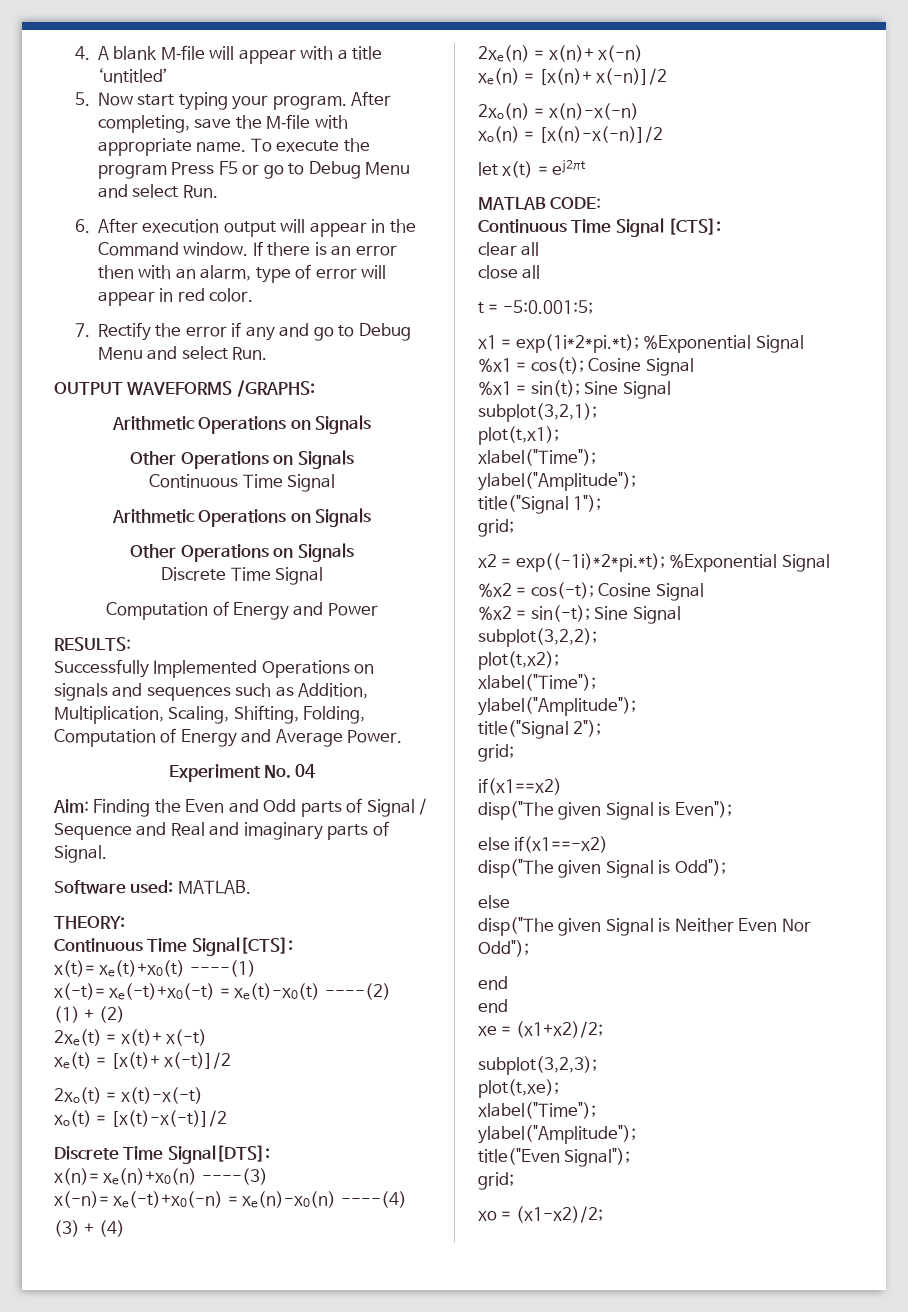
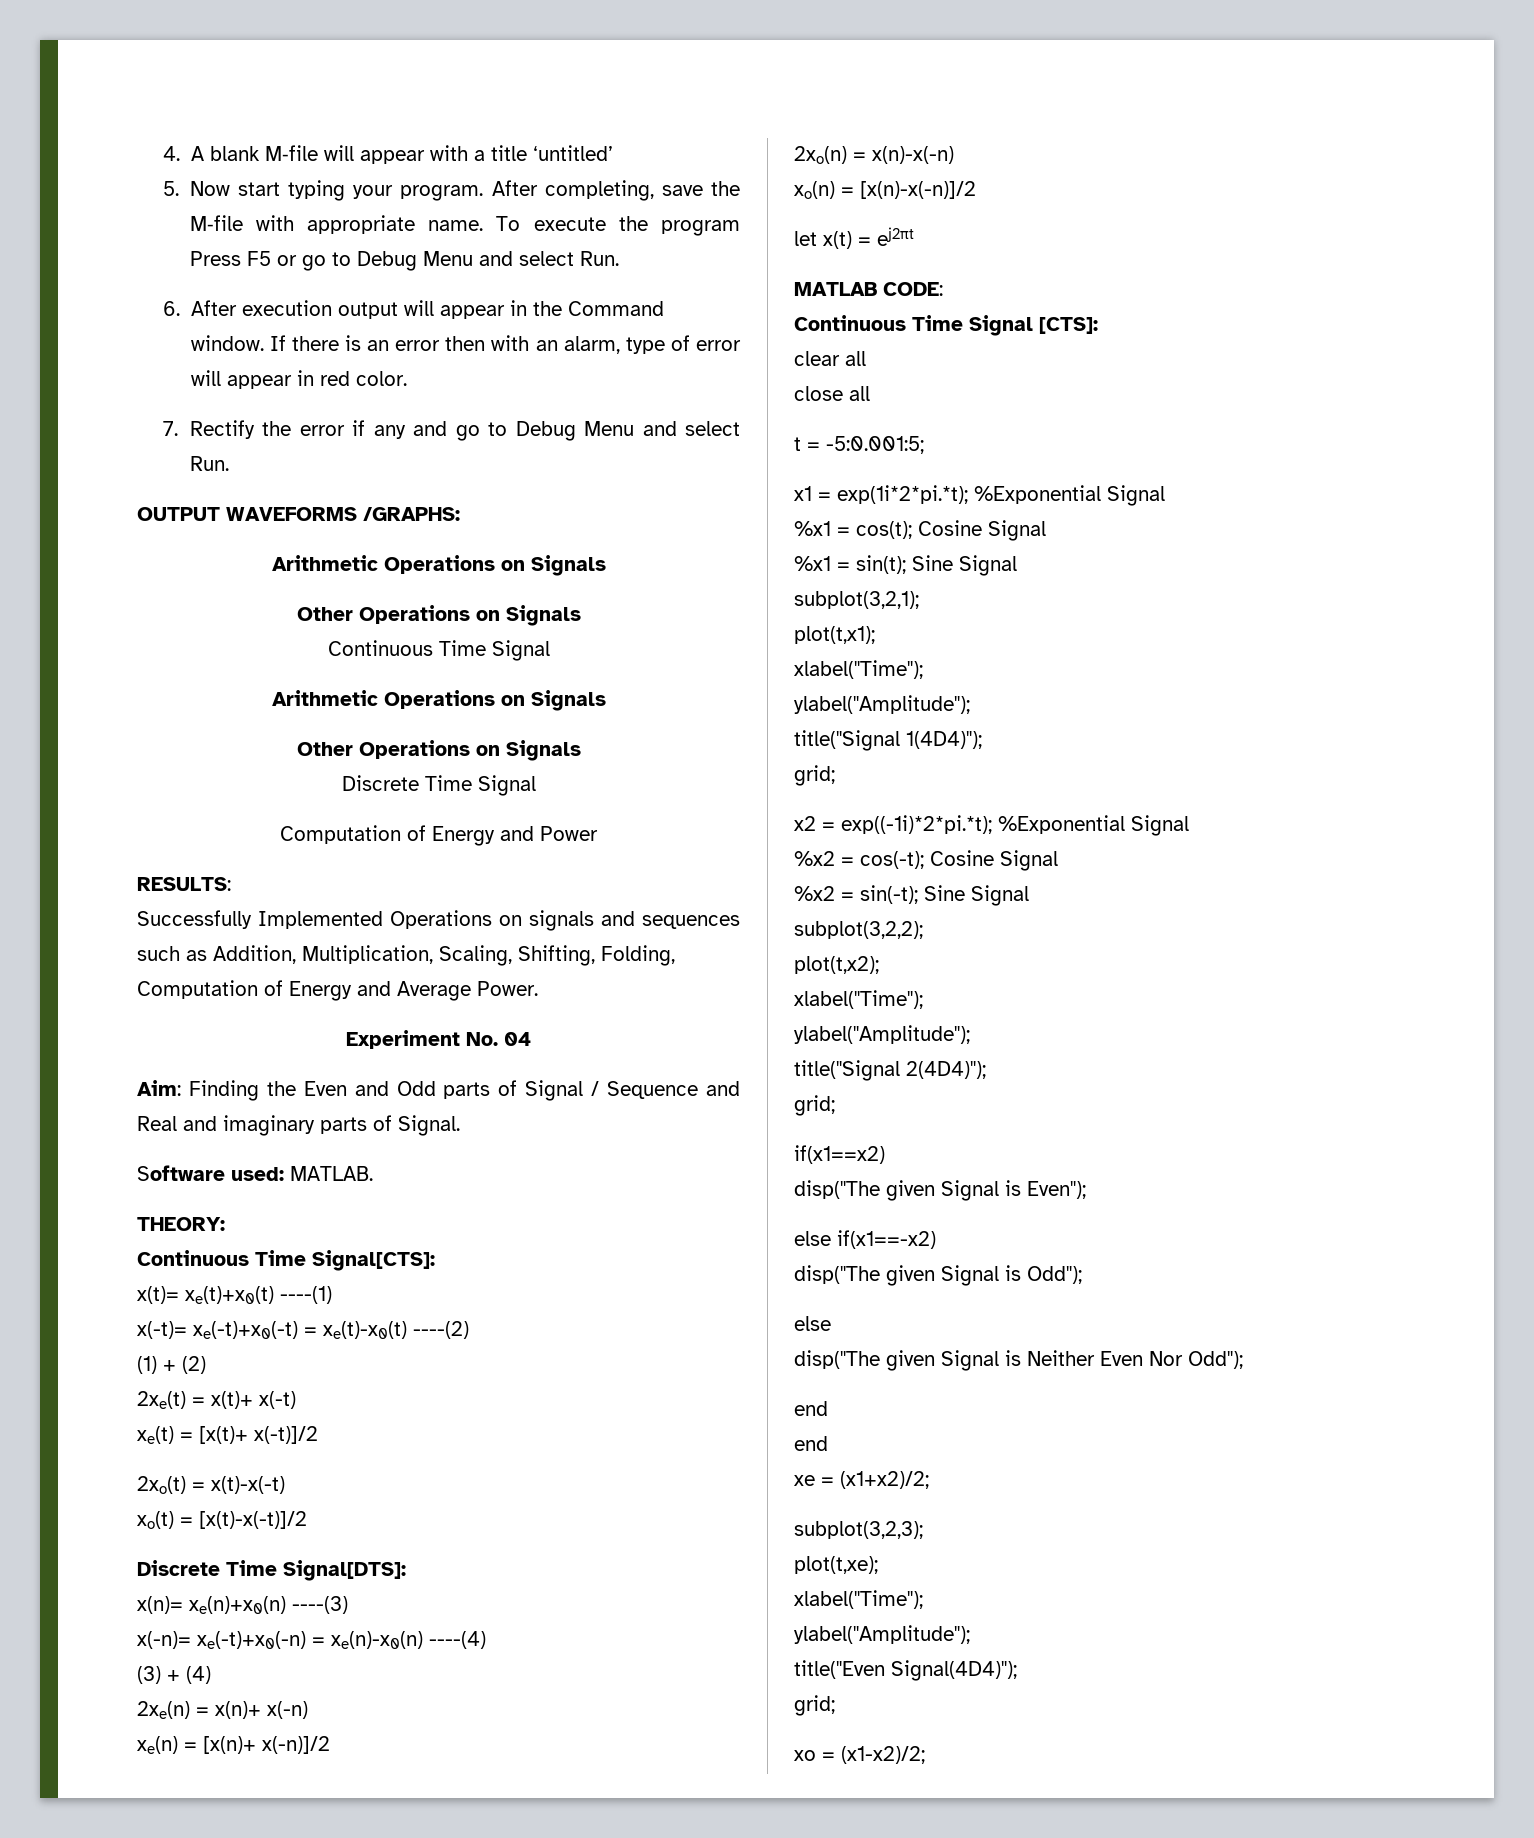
[573,495,602,512] 1"); -> [906,731,982,749] 1(4D4)");
[573,720,602,737] 2"); -> [906,1061,986,1079] 2(4D4)");
[564,1148,631,1167] Signal"); -> [891,1660,1017,1681] Signal(4D4)");

